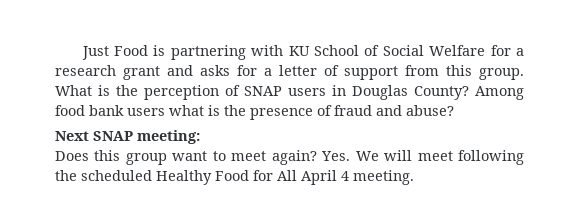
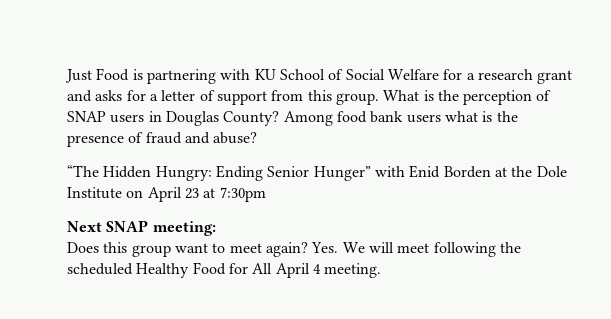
(454, 110) none -> [67,165,567,181] [67,187,266,202] // “The Hidden Hungry: Ending Senior Hunger” with Enid Borden at the Dole Institute on April 23 at 7:30pm

